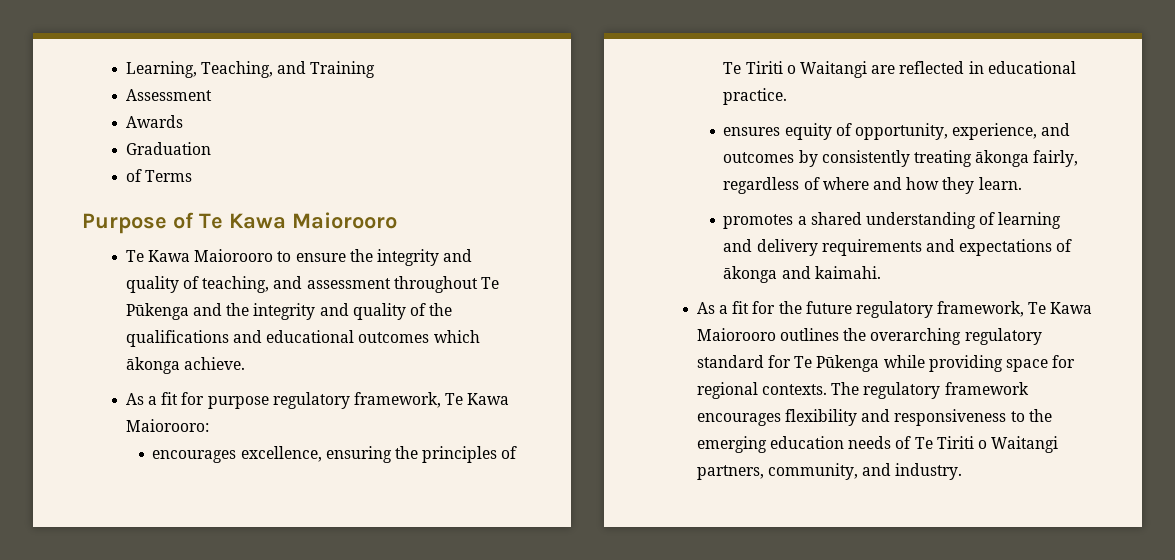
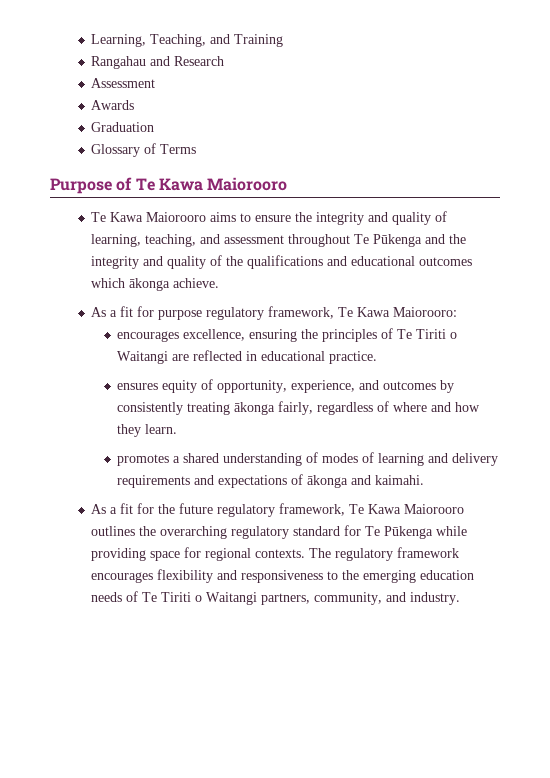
(376, 69) none -> [91,56,225,69] // Rangahau and Research
(211, 148) none -> [91,144,141,157] Glossary
(274, 255) none -> [210,212,237,222] aims
(199, 282) none -> [91,234,142,247] learning,
(996, 218) none -> [322,452,375,463] modes of

